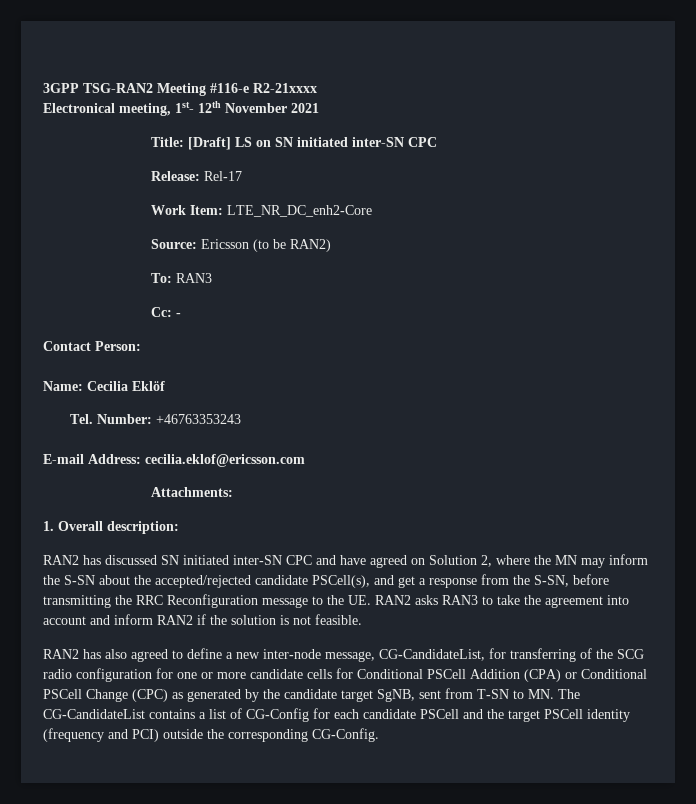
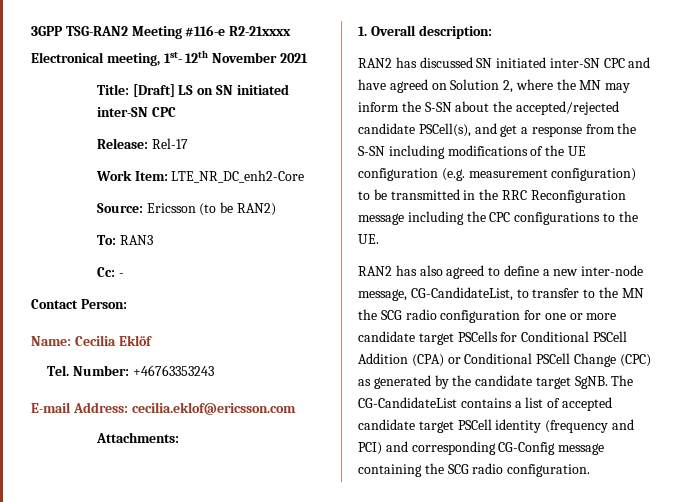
[534,574,609,587] [43,594,629,608] [43,614,362,625] S-SN, before transmitting the RRC Reconfiguration message to the UE. RAN2 asks RAN3 to take the agreement into account and inform RAN2 if the solution is not feasible. -> [358,145,586,159] [358,168,637,181] [358,189,626,203] [358,211,638,225] [358,234,379,244] S-SN including modifications of the UE configuration (e.g. measurement configuration) to be transmitted in the RRC Reconfiguration message including the CPC configurations to the UE.
[489,648,592,662] for transferring of -> [516,287,644,298] to transfer to the MN
[307,669,332,679] cells -> [418,331,498,345] target PSCells
[377,688,554,702] SgNB, sent from T-SN to MN. -> [574,376,608,389] SgNB.
[246,708,504,722] CG-Config for each candidate PSCell and the -> [561,397,612,411] [358,419,415,430] accepted candidate
[163,728,379,742] outside the corresponding CG-Config. -> [385,441,605,455] [358,463,591,477] and corresponding CG-Config message containing the SCG radio configuration.

